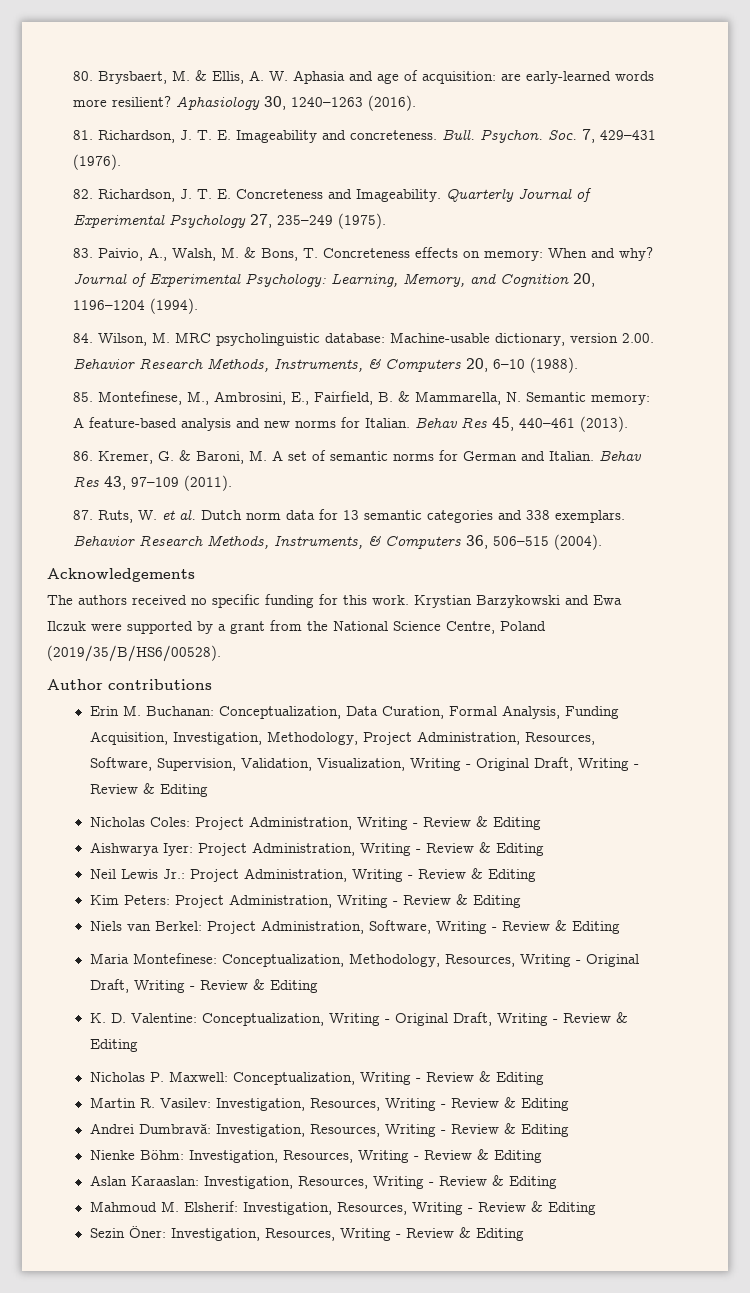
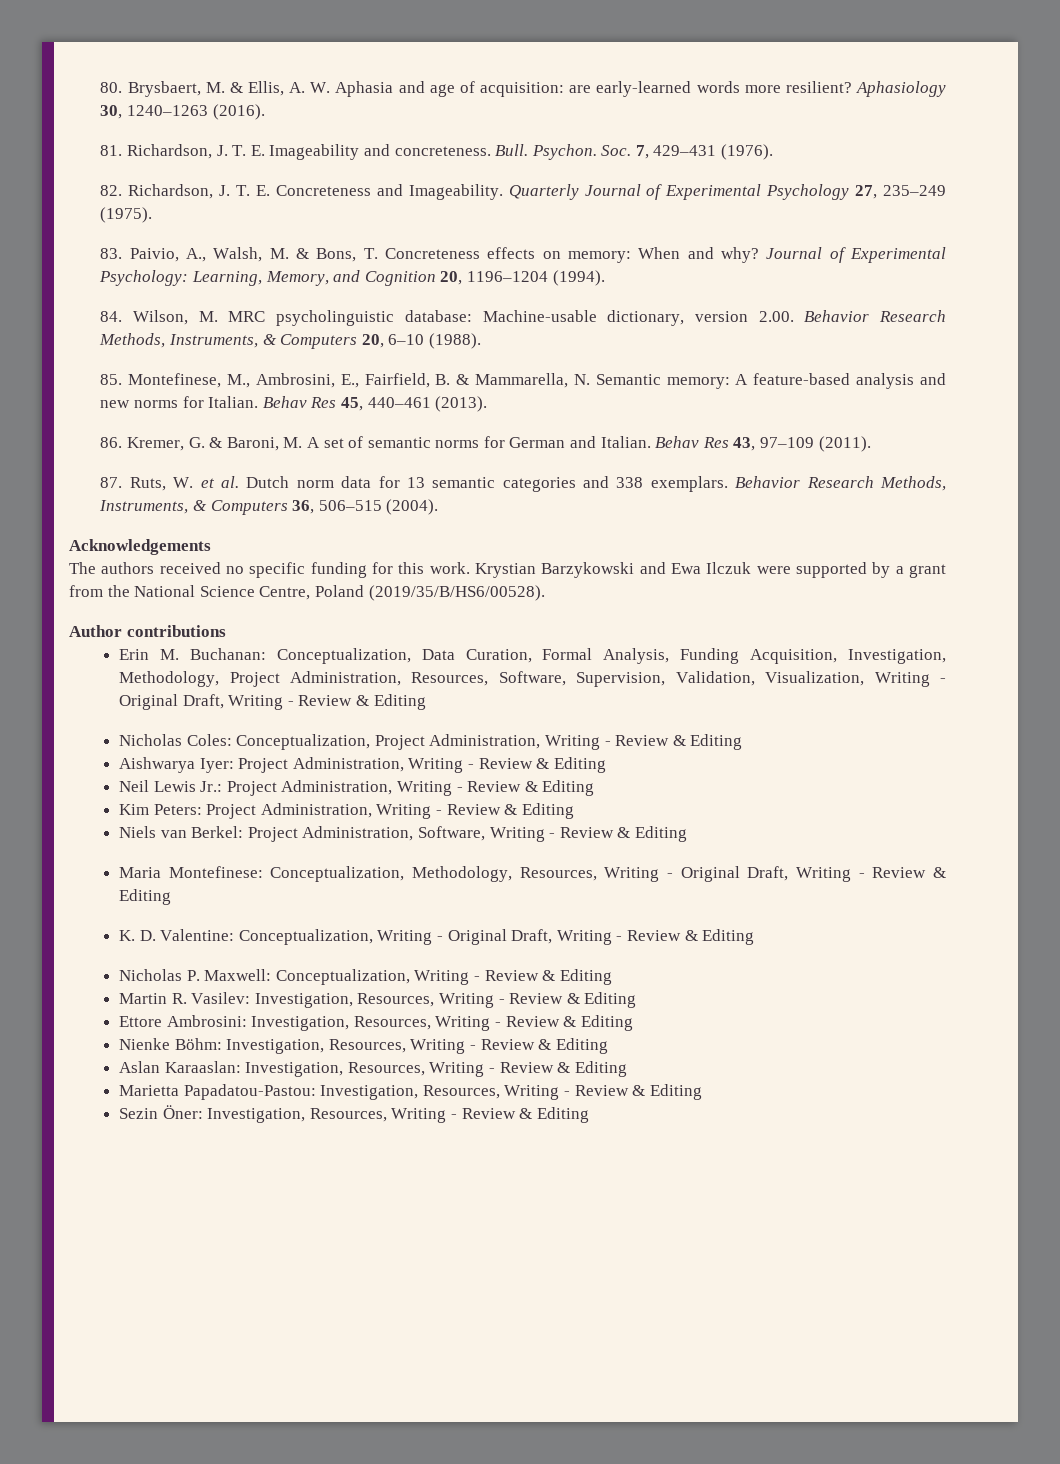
(190, 822) none -> [236,734,371,750] Conceptualization,
[89,1123,211,1134] Andrei Dumbravă: -> [119,1015,247,1027] Ettore Ambrosini:
[89,1201,238,1212] Mahmoud M. Elsherif: -> [119,1084,316,1100] Marietta Papadatou-Pastou:

